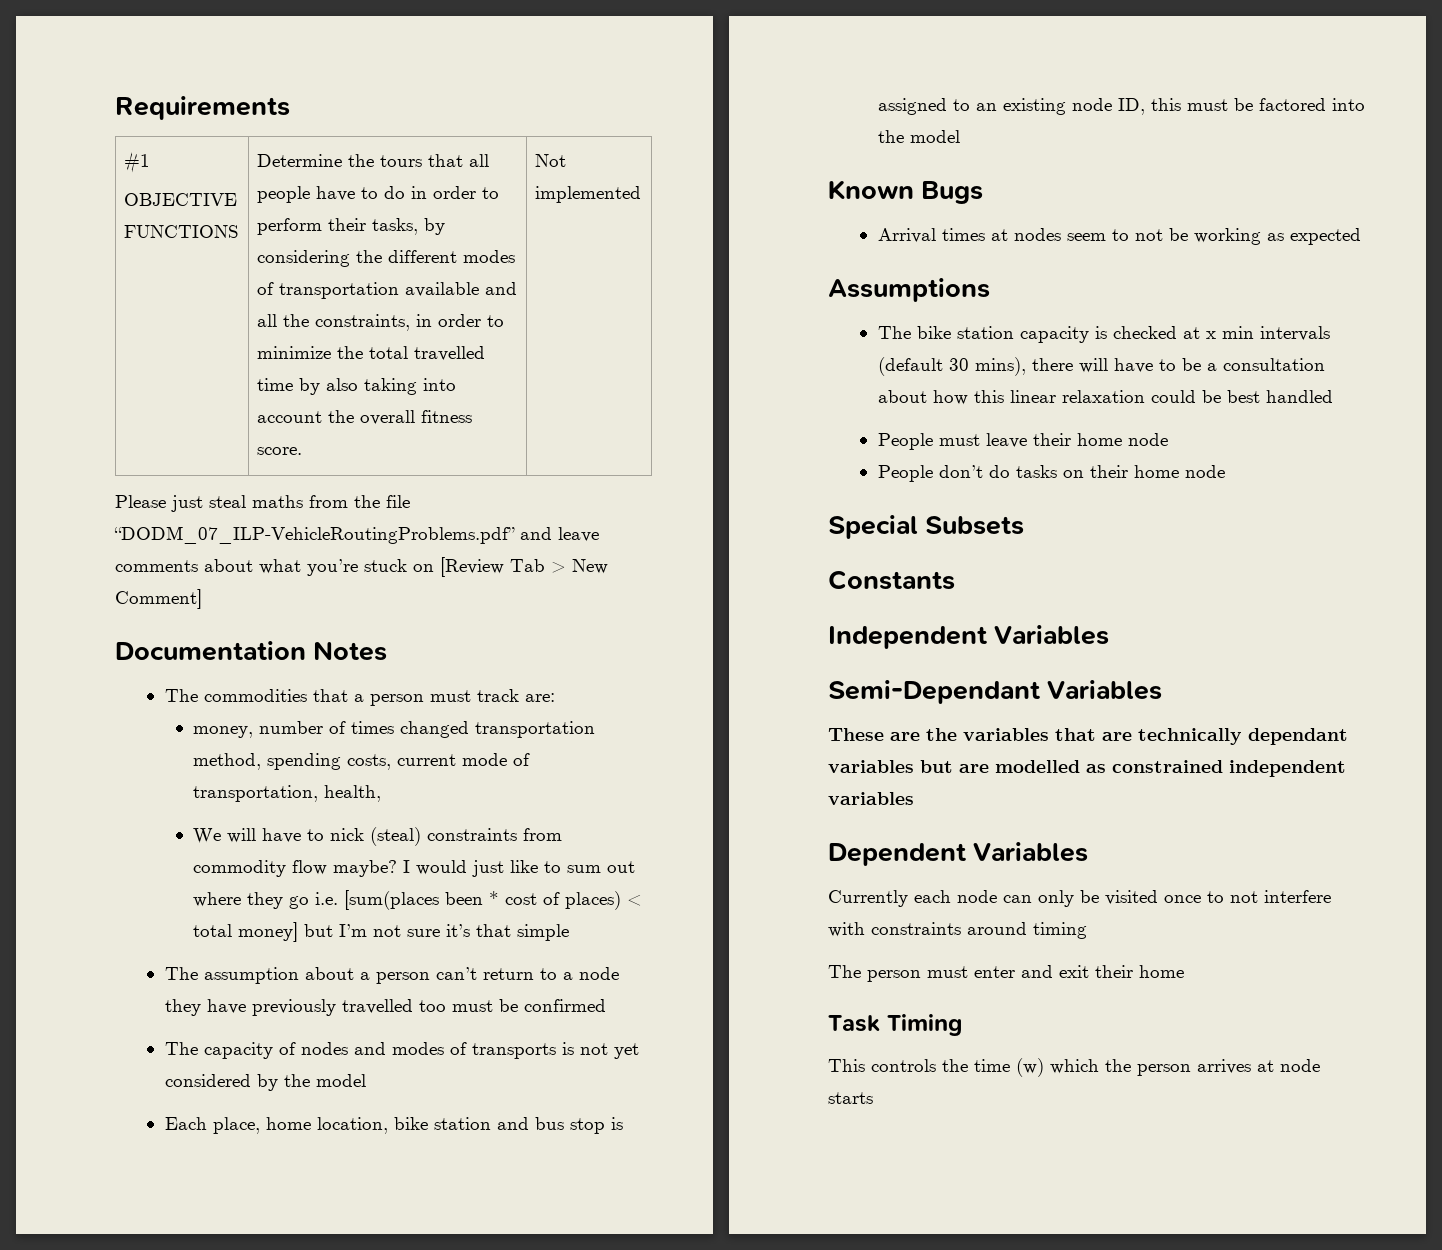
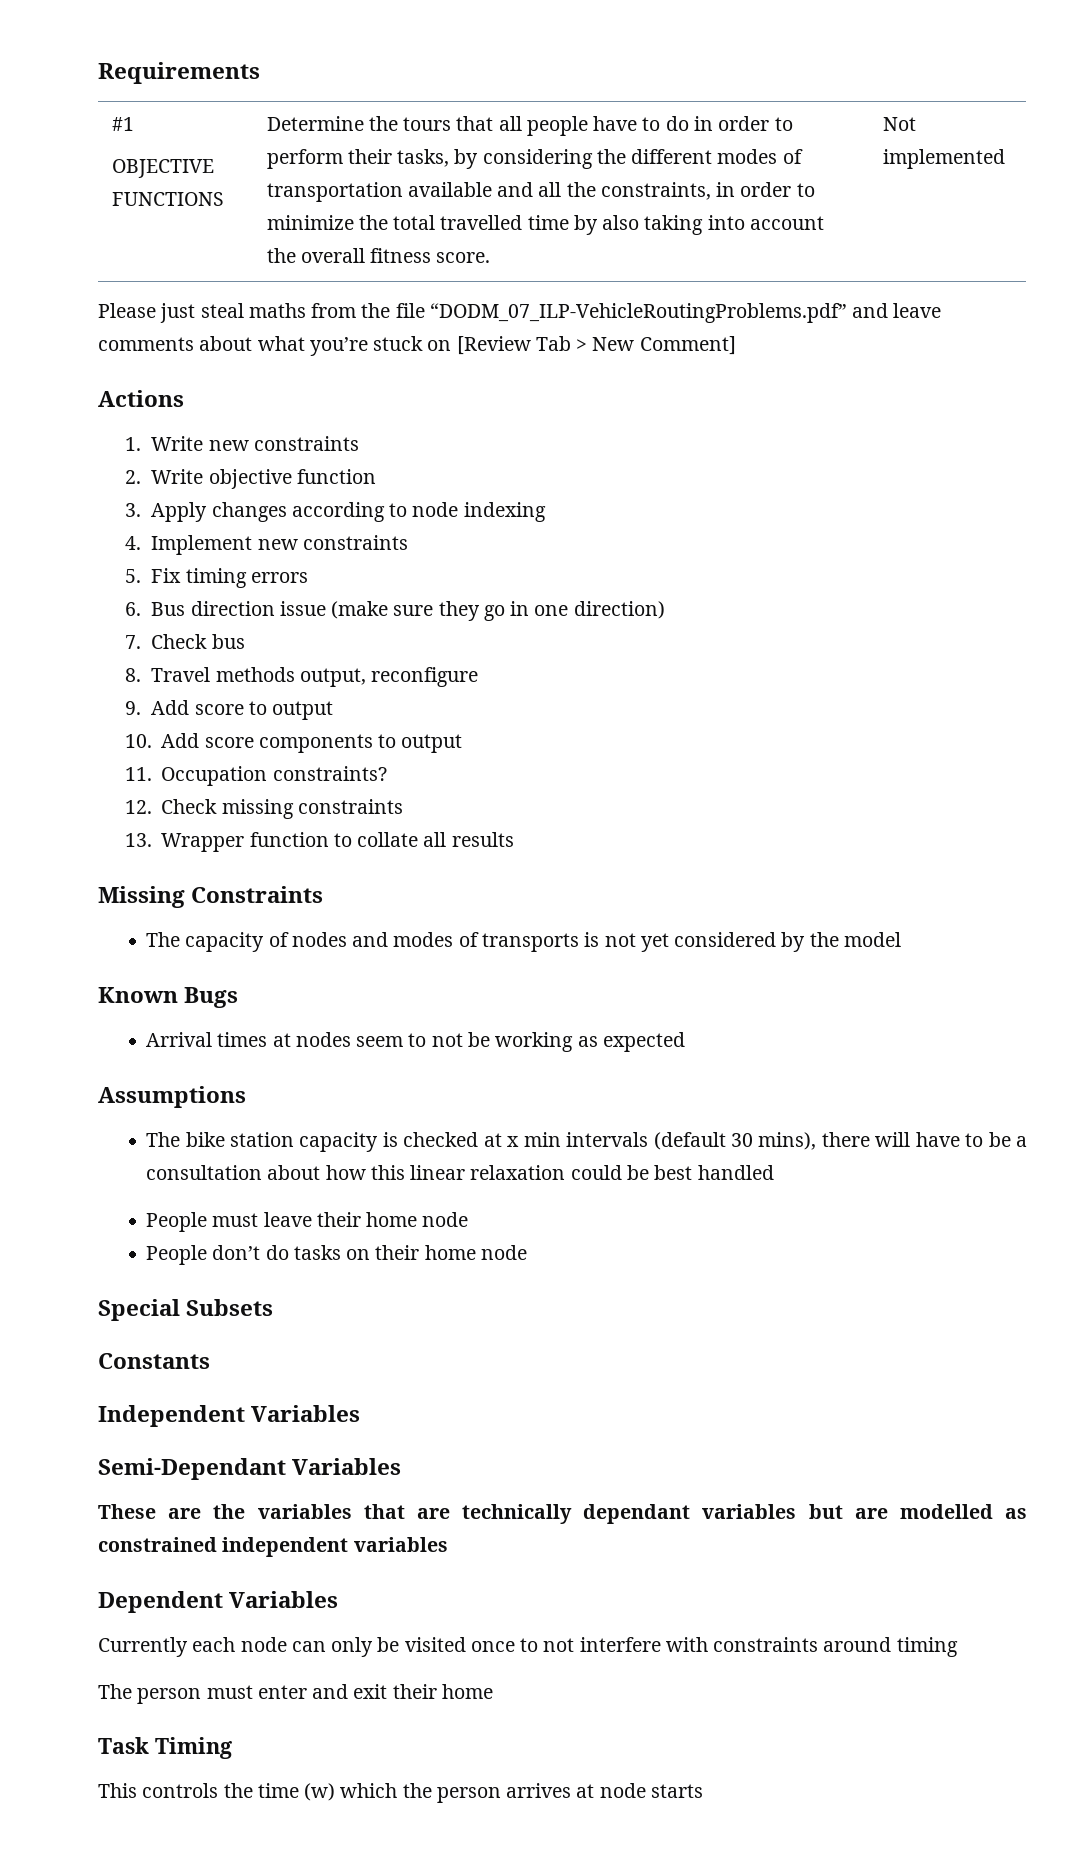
[115,641,388,661] [164,689,555,706] [193,721,596,738] [193,753,531,770] [193,785,382,802] [193,827,563,846] [193,860,636,877] [193,890,643,910] [193,922,570,942] [164,967,619,984] [164,999,606,1016] Documentation Notes // The commodities that a person must track are: // money, number of times changed transportation method, spending costs, current mode of transportation, health, // We will have to nick (steal) constraints from commodity flow maybe? I would just like to sum out where they go i.e. [sum(places been * cost of places) < total money] but I’m not sure it’s that simple // The assumption about a person can’t return to a node they have previously travelled too must be confirmed -> [98,390,184,407] [124,436,359,451] [124,469,376,489] [124,502,546,522] [124,535,408,555] [124,568,308,588] [124,601,665,621] [124,634,245,649] [124,667,479,687] [124,700,334,720] [124,733,463,753] [124,766,387,786] [124,799,403,819] [124,832,514,852] [98,886,324,908] Actions // 1. Write new constraints // 2. Write objective function // 3. Apply changes according to node indexing // 4. Implement new constraints // 5. Fix timing errors // 6. Bus direction issue (make sure they go in one direction) // 7. Check bus // 8. Travel methods output, reconfigure // 9. Add score to output // 10. Add score components to output // 11. Occupation constraints? // 12. Check missing constraints // 13. Wrapper function to collate all results // Missing Constraints
[164,1117,623,1134] [877,98,1365,115] [877,130,960,143] // Each place, home location, bike station and bus stop is assigned to an existing node ID, this must be factored into the model -> (901, 939) none

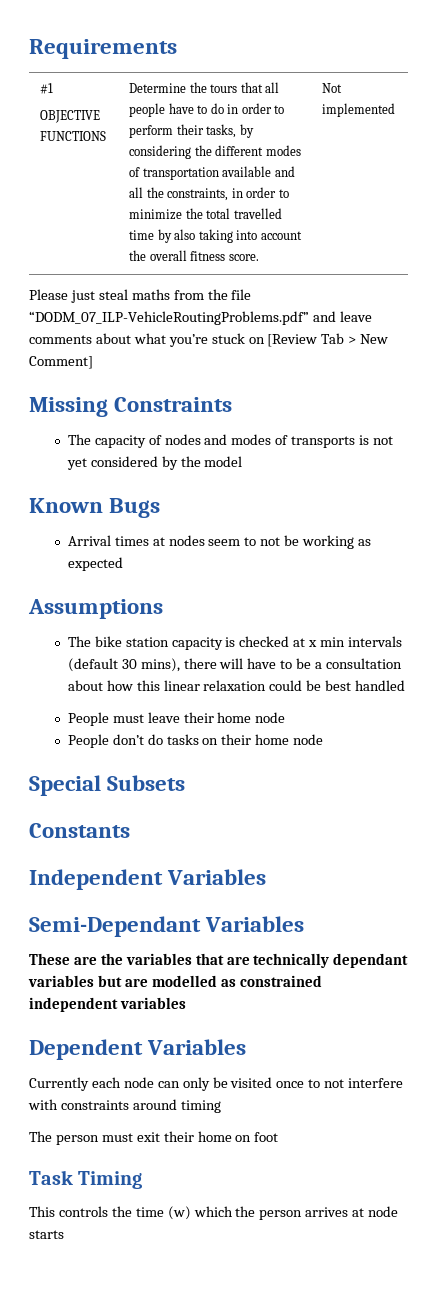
[98,390,184,407] [124,436,359,451] [124,469,376,489] [124,502,546,522] [124,535,408,555] [124,568,308,588] [124,601,665,621] [124,634,245,649] [124,667,479,687] [124,700,334,720] [124,733,463,753] [124,766,387,786] [124,799,403,819] [124,832,514,852] // Actions // 1. Write new constraints // 2. Write objective function // 3. Apply changes according to node indexing // 4. Implement new constraints // 5. Fix timing errors // 6. Bus direction issue (make sure they go in one direction) // 7. Check bus // 8. Travel methods output, reconfigure // 9. Add score to output // 10. Add score components to output // 11. Occupation constraints? // 12. Check missing constraints // 13. Wrapper function to collate all results -> (93, 362) none
[257,1684,349,1699] enter and -> (133, 1137) none
(493, 1691) none -> [235,1132,279,1142] on foot

